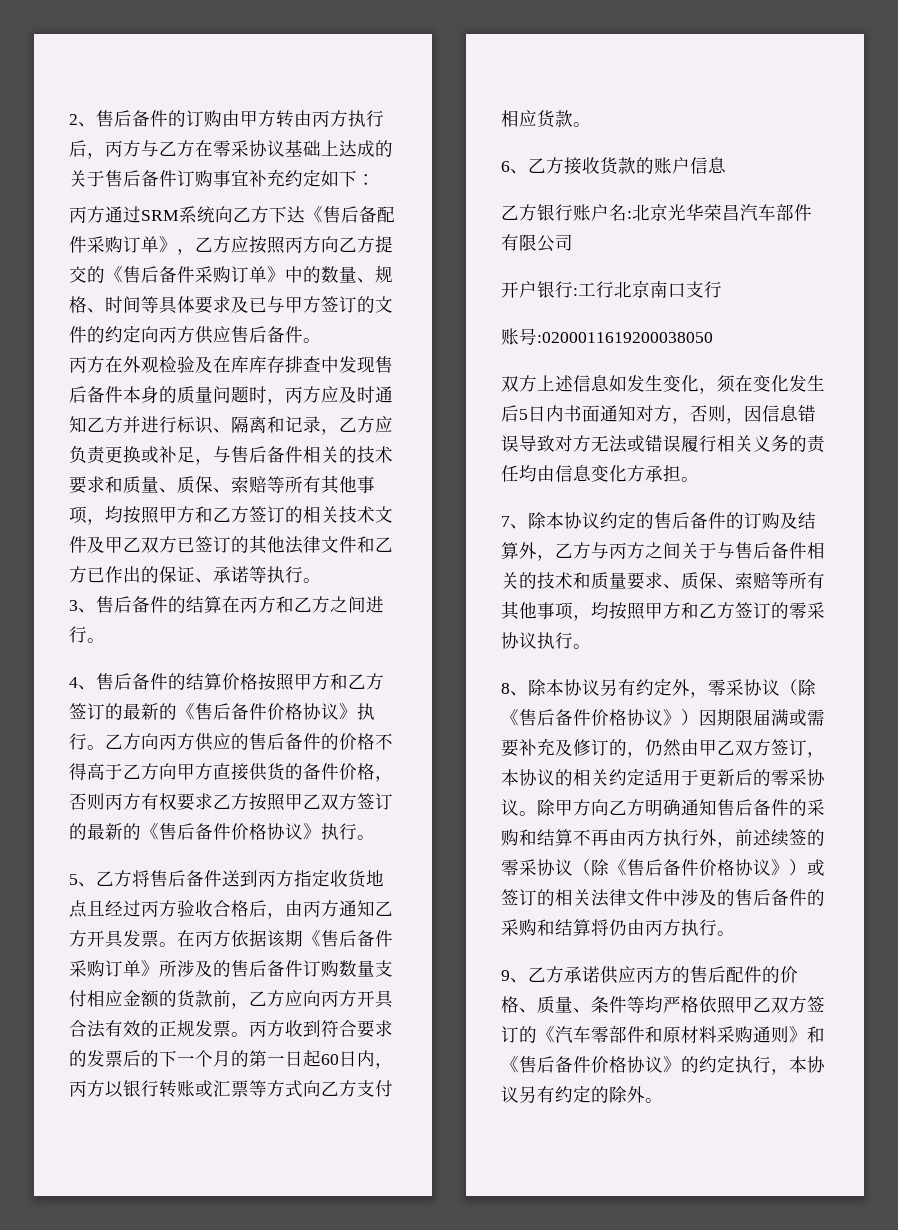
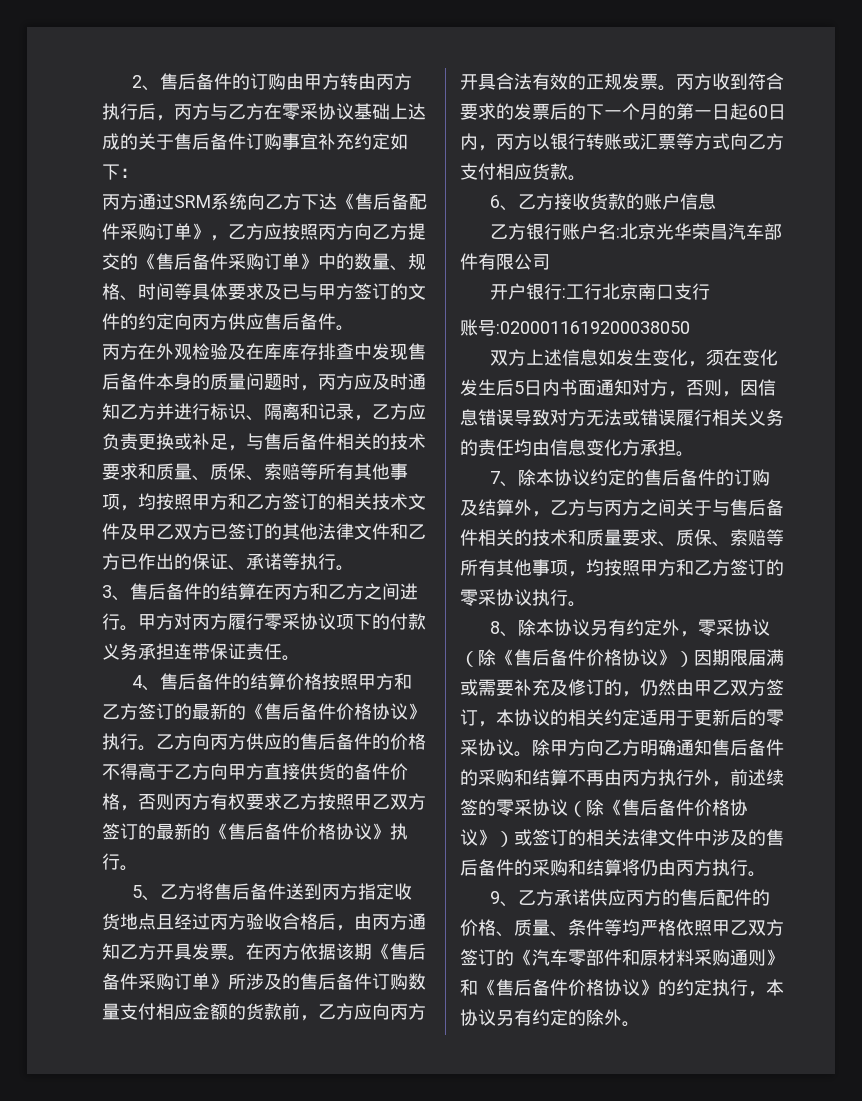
(105, 640) none -> [138,613,426,630] [102,643,300,661] 甲方对丙方履行零采协议项下的付款义务承担连带保证责任。

